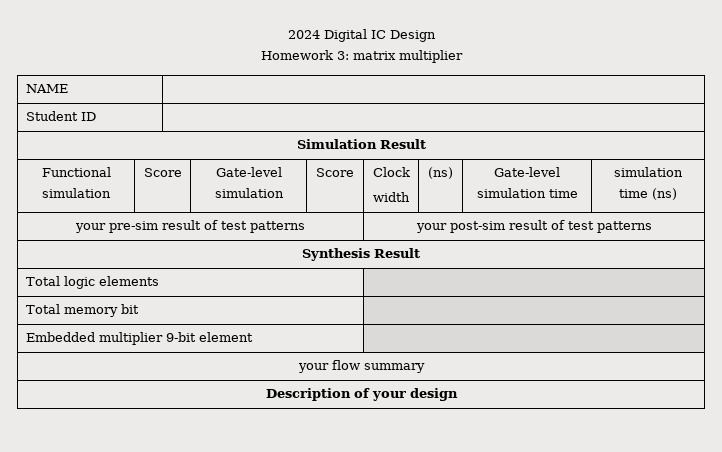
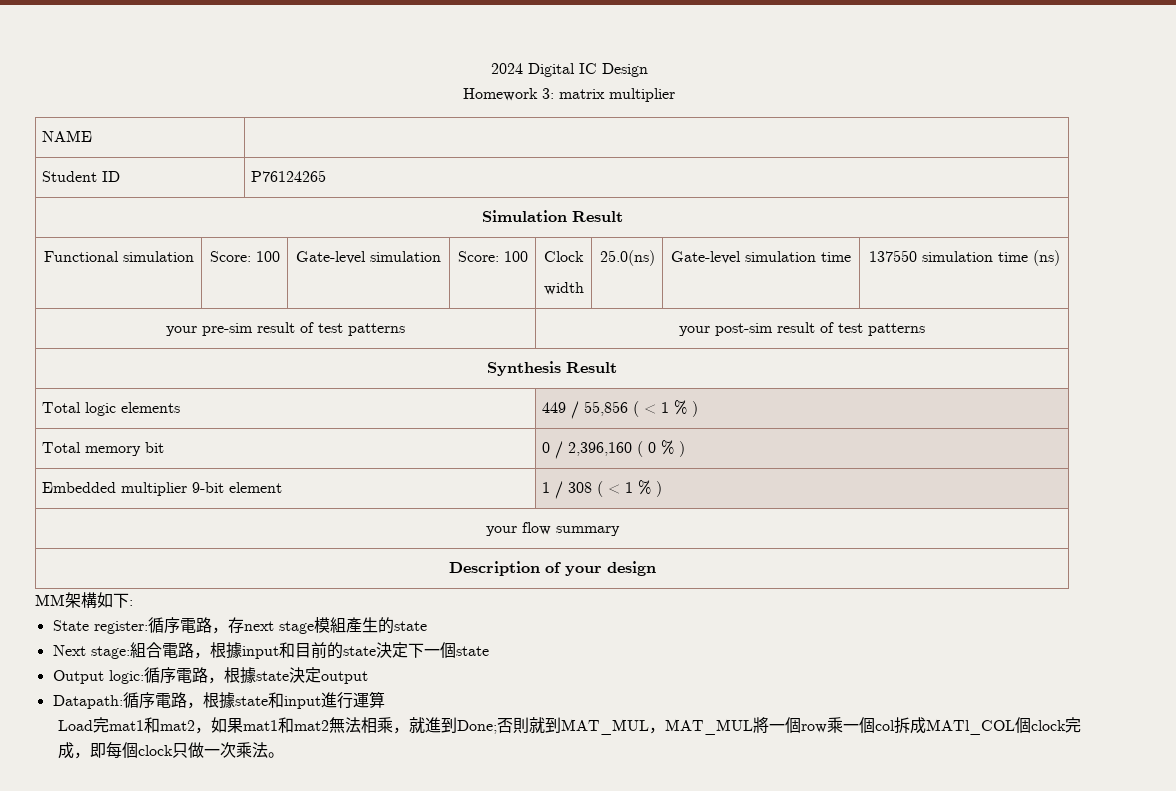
(96, 116) none -> [251,170,327,182] P76124265
[143,168,182,177] Score -> [209,251,280,262] Score: 100
[316,168,354,177] Score -> [457,251,528,262] Score: 100
[428,167,453,179] (ns) -> [599,250,655,266] 25.0(ns)
(578, 193) none -> [868,250,917,262] 137550
[25,304,139,317] [25,332,253,345] // Total memory bit | // Embedded multiplier 9-bit element | -> [542,400,699,419] [42,442,165,456] [542,440,686,459] [42,482,283,496] [542,480,663,499] 449 / 55,856 ( < 1 % ) // Total memory bit | 0 / 2,396,160 ( 0 % ) // Embedded multiplier 9-bit element | 1 / 308 ( < 1 % )
(458, 394) none -> [35,592,133,608] [52,617,427,634] [52,642,489,659] [52,667,368,684] [52,691,385,709] [57,717,1081,735] [57,742,284,759] // MM架構如下: // State register:循序電路，存next stage模組產生的state // Next stage:組合電路，根據input和目前的state決定下一個state // Output logic:循序電路，根據state決定output // Datapath:循序電路，根據state和input進行運算 // Load完mat1和mat2，如果mat1和mat2無法相乘，就進到Done;否則就到MAT_MUL，MAT_MUL將一個row乘一個col拆成MATl_COL個clock完成，即每個clock只做一次乘法。

